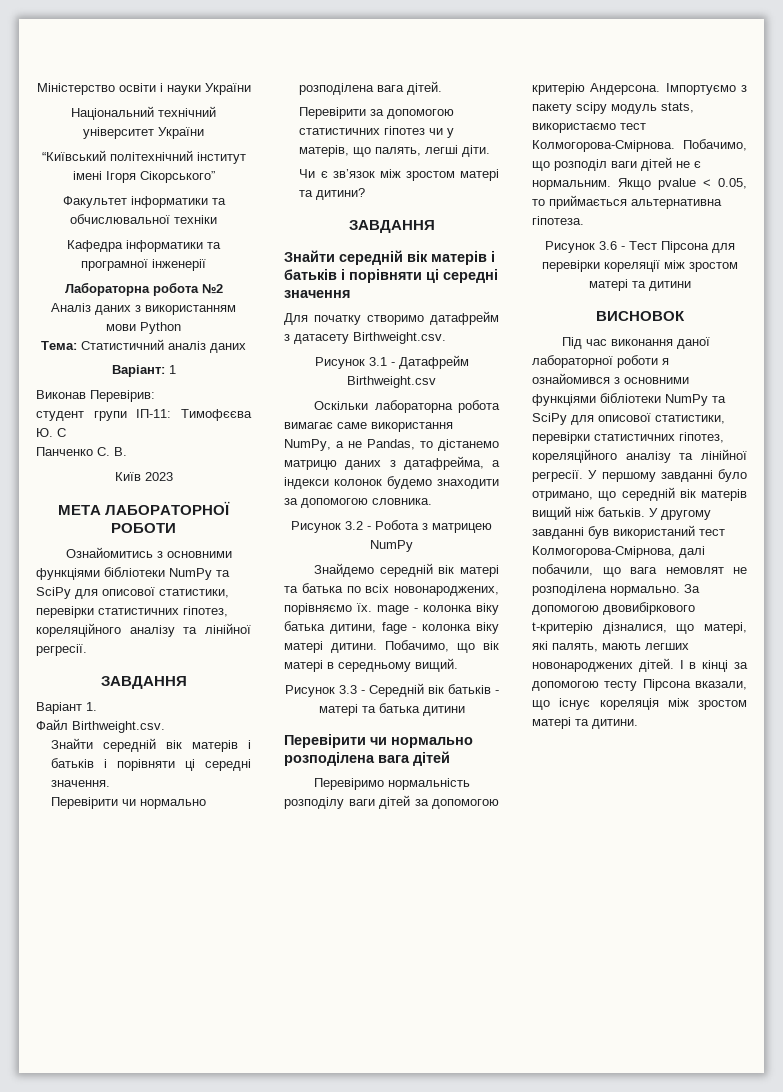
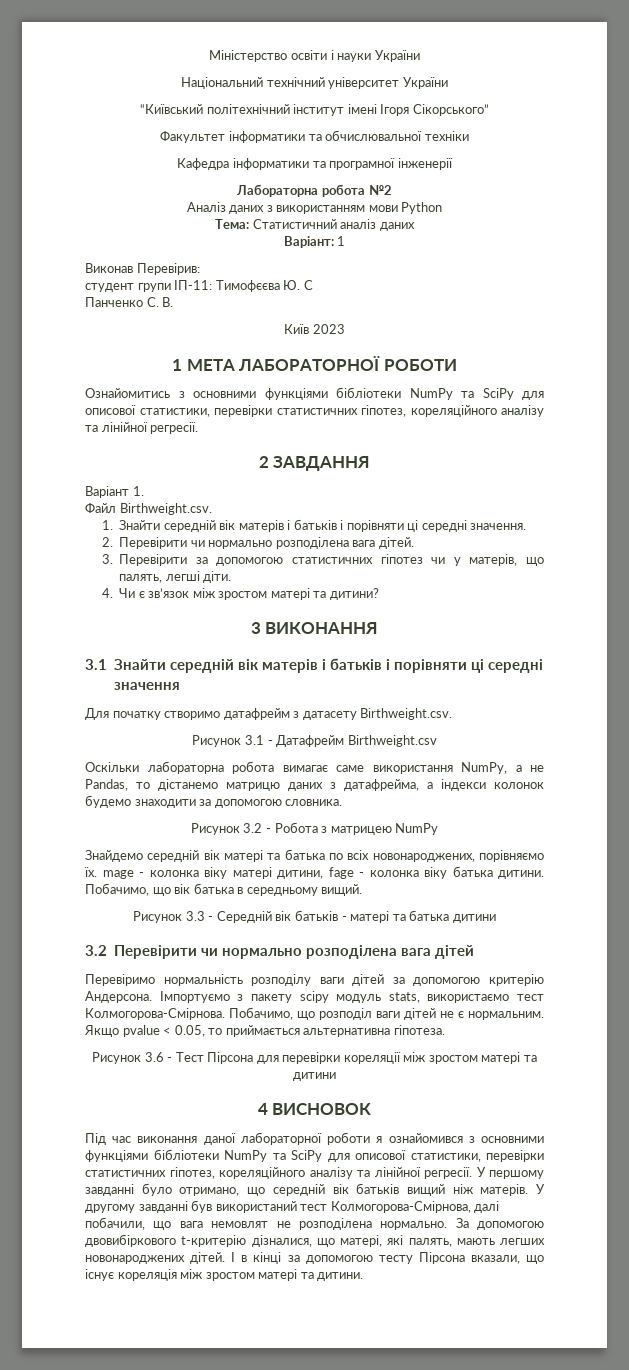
(173, 476) none -> [172,359,183,371] 1
(87, 650) none -> [258,456,269,468] 2
(165, 727) none -> [101,520,113,530] 1.
(111, 783) none -> [101,537,113,547] 2.
(443, 88) none -> [101,554,113,564] 3.
(491, 151) none -> [101,588,113,598] 4.
[348,220,435,233] ЗАВДАННЯ // -> [250,622,379,634] [85,659,107,670] 3 ВИКОНАННЯ // 3.1
[284,621,325,631] батька -> [232,867,272,879] матері
[284,641,323,653] матері -> [452,866,493,877] батька
[284,660,323,672] матері -> [193,883,234,894] батька
(465, 711) none -> [85,945,107,956] 3.2
(691, 286) none -> [257,1103,268,1115] 4
[701,489,747,501] матерів -> [356,1183,400,1194] батьків
[598,507,645,517] батьків. -> [480,1184,529,1196] матерів.

